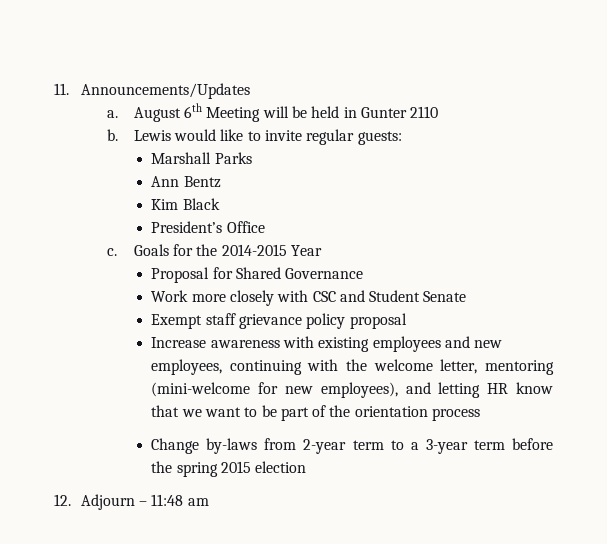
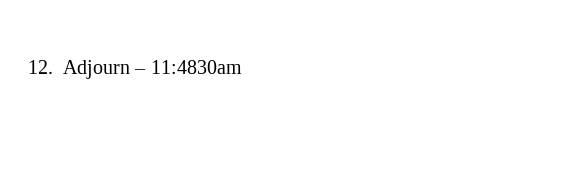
[54,83,250,99] [107,103,439,122] [107,129,402,145] [151,152,252,164] [151,176,221,188] [151,198,220,210] [151,221,265,233] [107,244,322,256] [151,267,364,283] [151,290,467,306] [151,313,407,329] [151,336,503,352] [151,359,554,375] [151,382,553,398] [151,405,481,421] [151,438,553,454] [151,461,307,477] 11. Announcements/Updates // a. August 6th Meeting will be held in Gunter 2110 // b. Lewis would like to invite regular guests: // Marshall Parks // Ann Bentz // Kim Black // President’s Office // c. Goals for the 2014-2015 Year // Proposal for Shared Governance // Work more closely with CSC and Student Senate // Exempt staff grievance policy proposal // Increase awareness with existing employees and new employees, continuing with the welcome letter, mentoring (mini-welcome for new employees), and letting HR know that we want to be part of the orientation process // Change by-laws from 2-year term to a 3-year term before the spring 2015 election // -> (28, 67) none
[151,494,209,506] 11:48 am -> [150,60,242,74] 11:4830am

